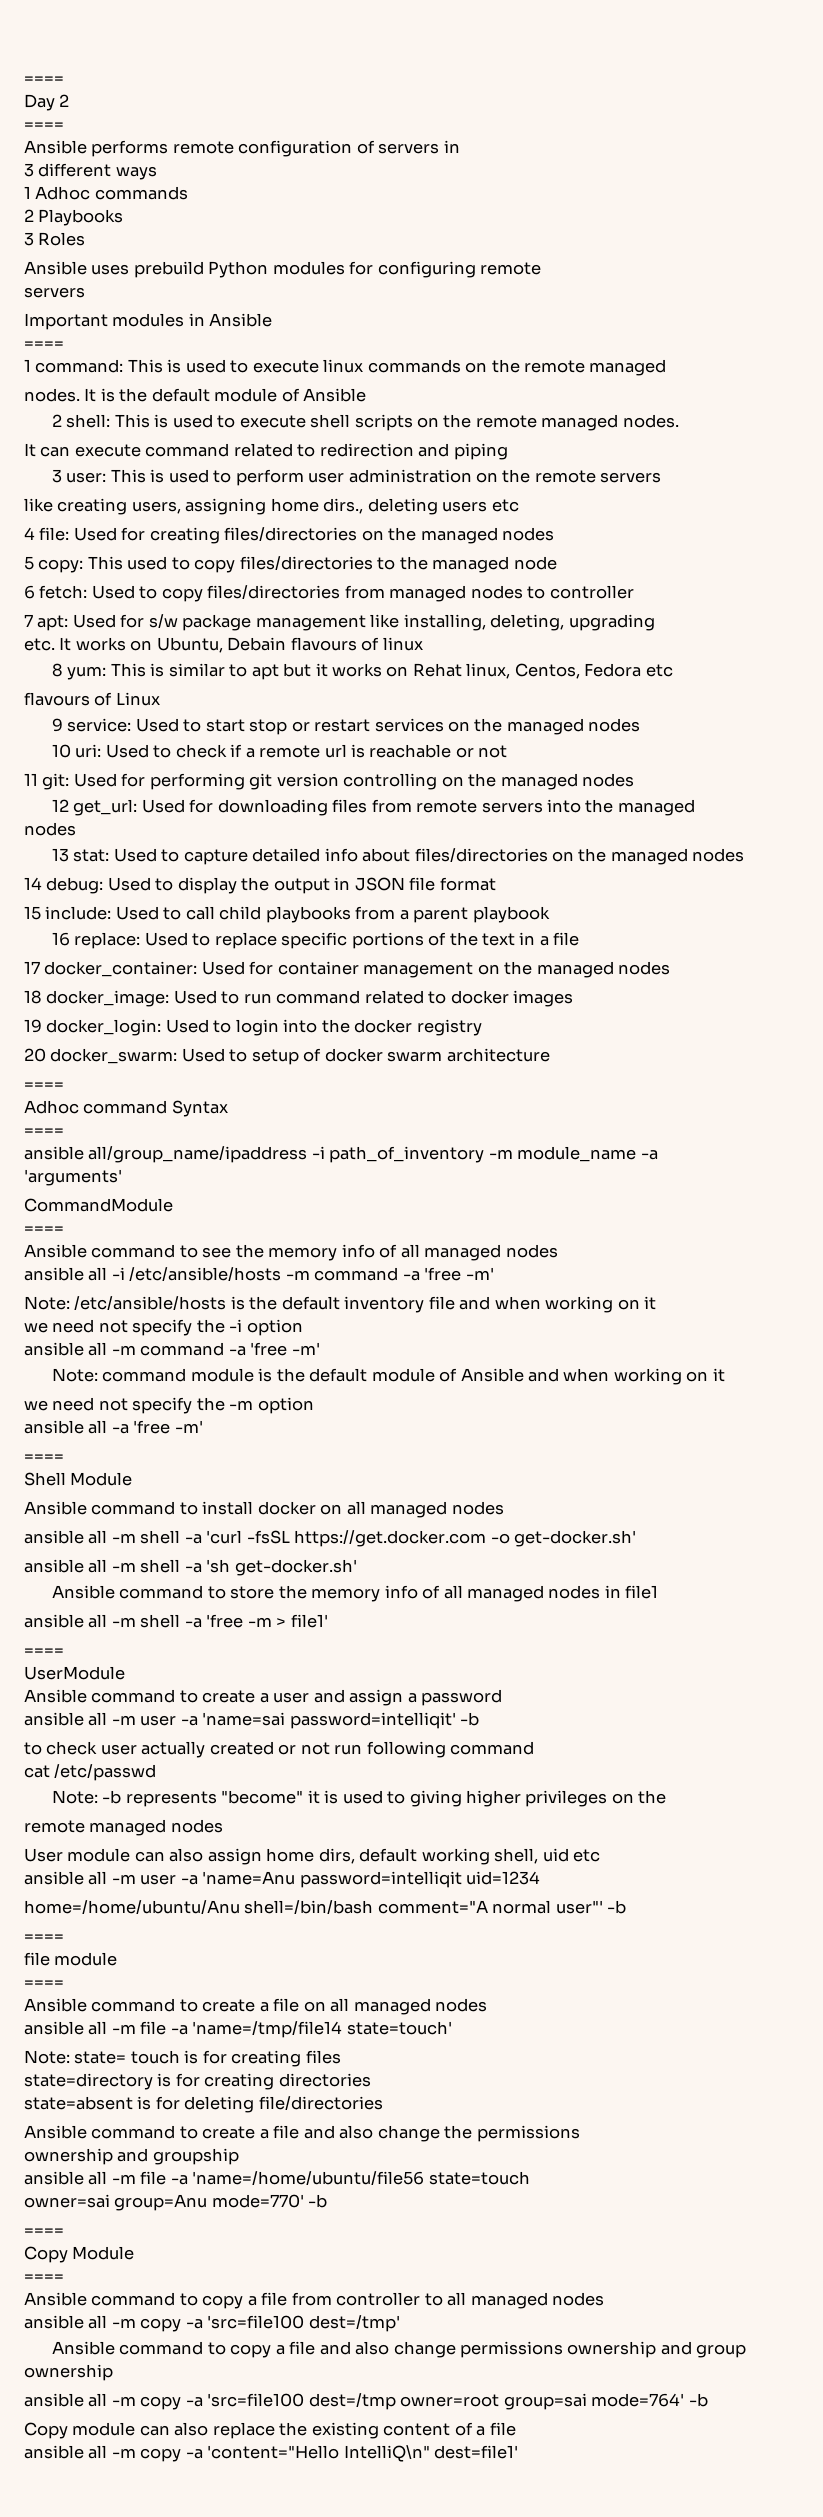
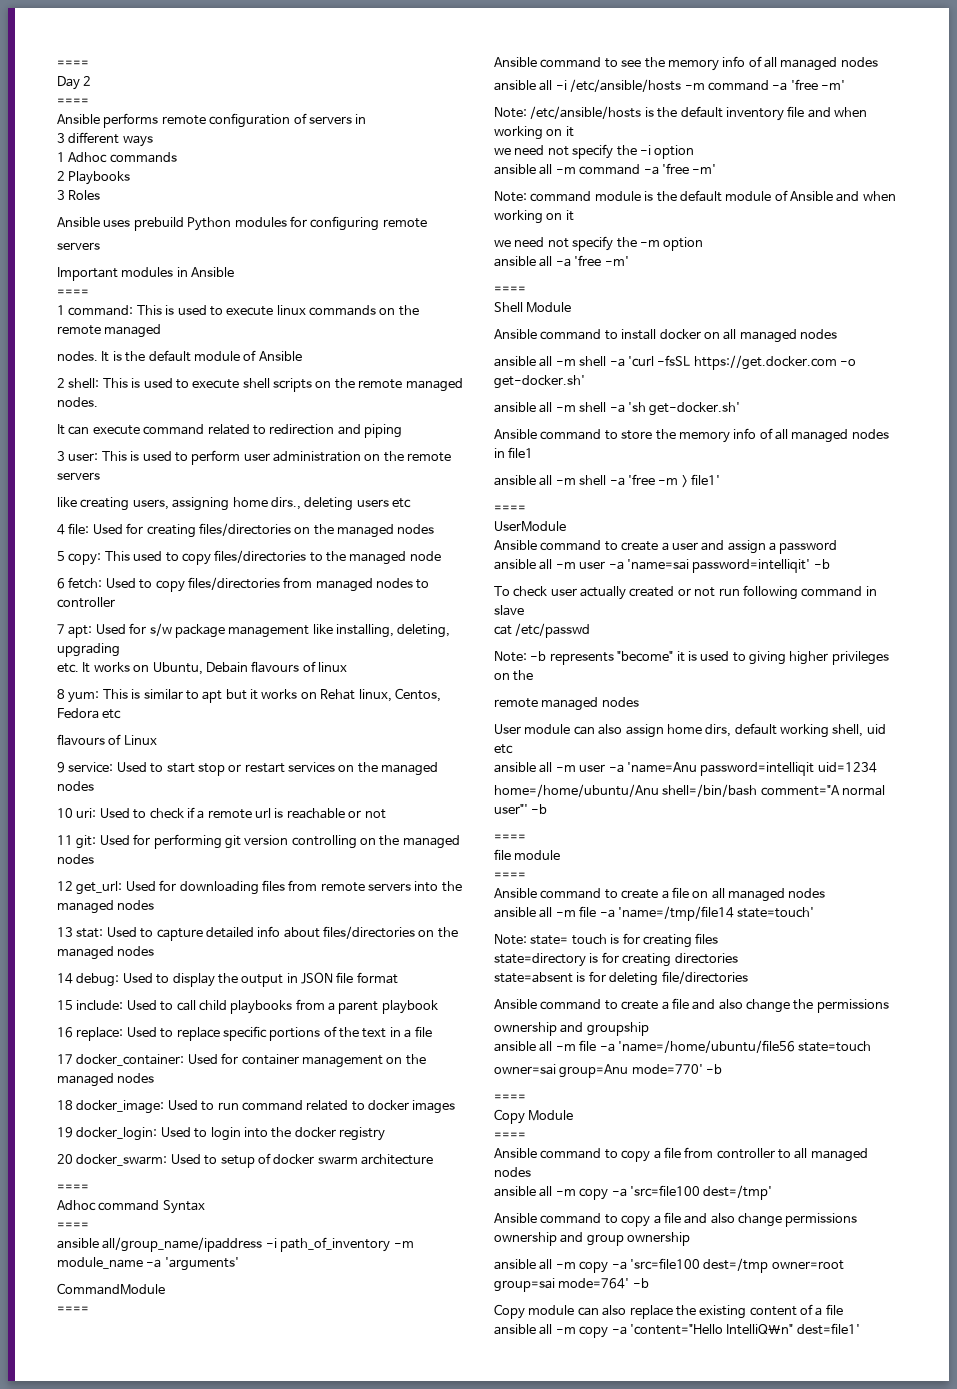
[24,1742,42,1755] to -> [494,586,510,596] To
(535, 1748) none -> [865,586,877,596] [494,605,524,616] in slave

